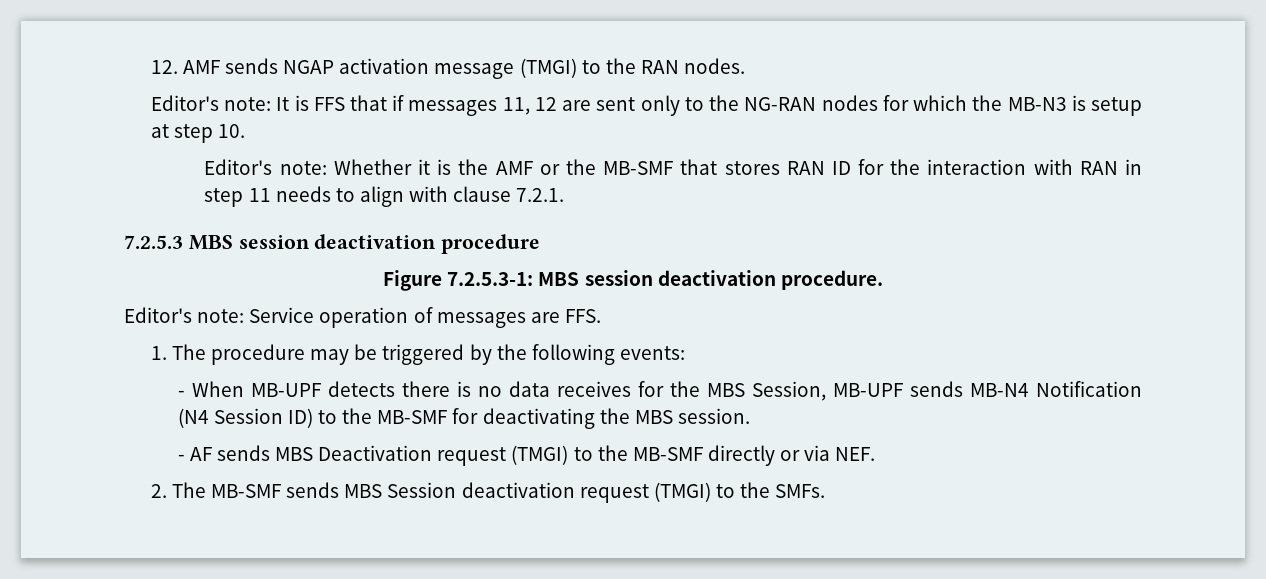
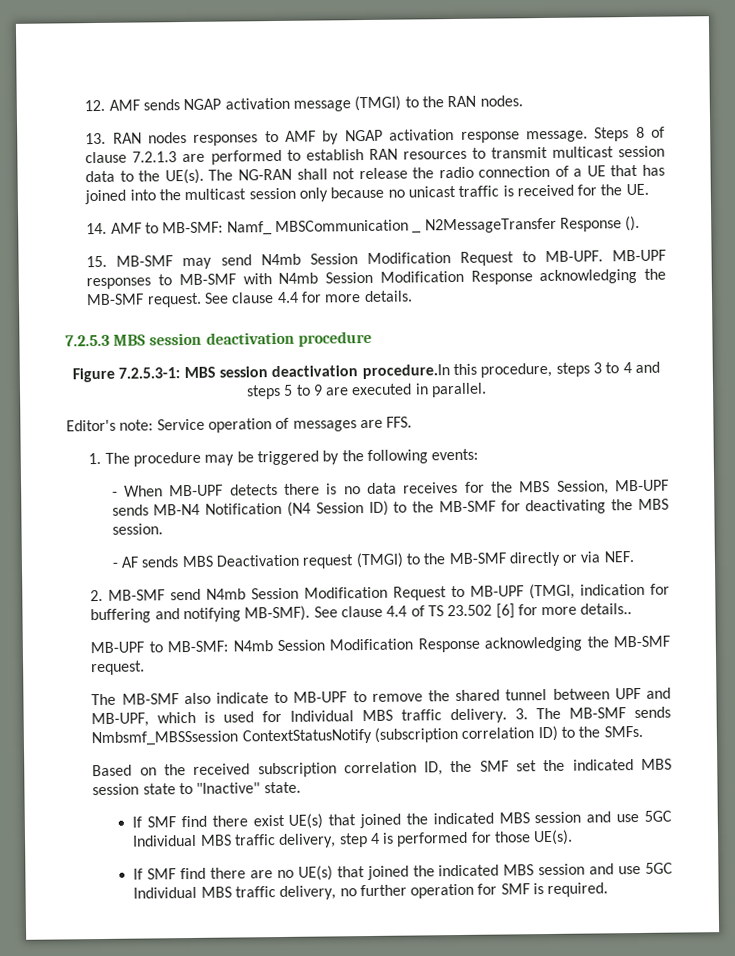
[150,95,1142,116] [150,124,246,143] [204,159,1143,175] [204,186,565,207] Editor's note: It is FFS that if messages 11, 12 are sent only to the NG-RAN nodes for which the MB-N3 is setup at step 10. // Editor's note: Whether it is the AMF or the MB-SMF that stores RAN ID for the interaction with RAN in step 11 needs to align with clause 7.2.1. -> [85,126,665,146] [85,145,666,165] [85,164,665,185] [84,183,649,205] [86,215,641,236] [86,249,667,270] [86,268,666,290] [86,290,413,308] 13. RAN nodes responses to AMF by NGAP activation response message. Steps 8 of clause 7.2.1.3 are performed to establish RAN resources to transmit multicast session data to the UE(s). The NG-RAN shall not release the radio connection of a UE that has joined into the multicast session only because no unicast traffic is received for the UE. // 14. AMF to MB-SMF: Namf_ MBSCommunication _ N2MessageTransfer Response (). // 15. MB-SMF may send N4mb Session Modification Request to MB-UPF. MB-UPF responses to MB-SMF with N4mb Session Modification Response acknowledging the MB-SMF request. See clause 4.4 for more details.
[780,270,883,290] procedure. -> [361,361,660,380] [245,382,488,400] procedure.In this procedure, steps 3 to 4 and steps 5 to 9 are executed in parallel.
[171,482,826,503] The MB-SMF sends MBS Session deactivation request (TMGI) to the SMFs. -> [108,583,671,601] [90,603,633,624] [90,635,670,654] [91,660,146,676] [91,687,671,706] [91,706,671,728] [91,725,643,747] [92,758,672,778] [92,781,301,796] [132,810,673,829] [132,829,574,849] [133,862,674,881] [133,882,609,901] MB-SMF send N4mb Session Modification Request to MB-UPF (TMGI, indication for buffering and notifying MB-SMF). See clause 4.4 of TS 23.502 [6] for more details.. // MB-UPF to MB-SMF: N4mb Session Modification Response acknowledging the MB-SMF request. // The MB-SMF also indicate to MB-UPF to remove the shared tunnel between UPF and MB-UPF, which is used for Individual MBS traffic delivery. 3. The MB-SMF sends Nmbsmf_MBSSsession ContextStatusNotify (subscription correlation ID) to the SMFs. // Based on the received subscription correlation ID, the SMF set the indicated MBS session state to "Inactive" state. // If SMF find there exist UE(s) that joined the indicated MBS session and use 5GC Individual MBS traffic delivery, step 4 is performed for those UE(s). // If SMF find there are no UE(s) that joined the indicated MBS session and use 5GC Individual MBS traffic delivery, no further operation for SMF is required.

